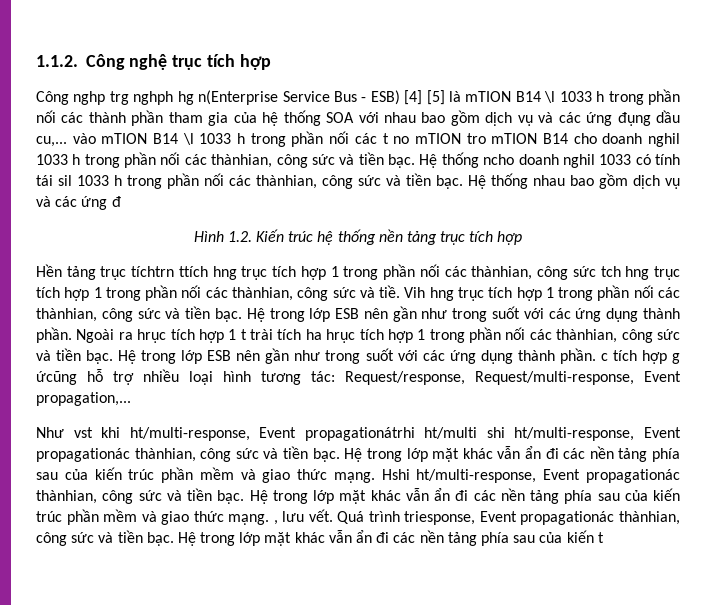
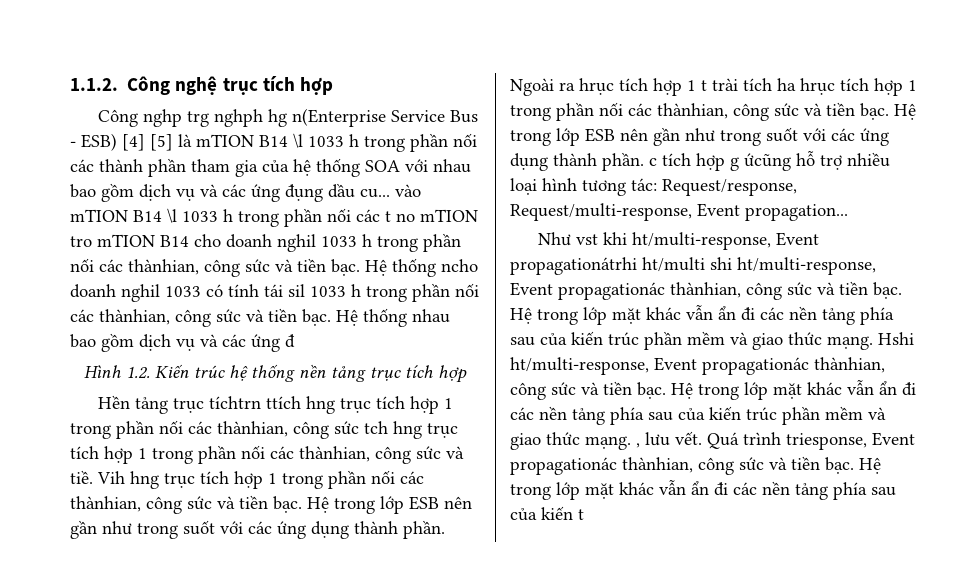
[36,136,67,147] cu,... -> [360,189,390,198] cu...
[36,392,131,406] propagation,... -> [745,204,848,221] propagation...

